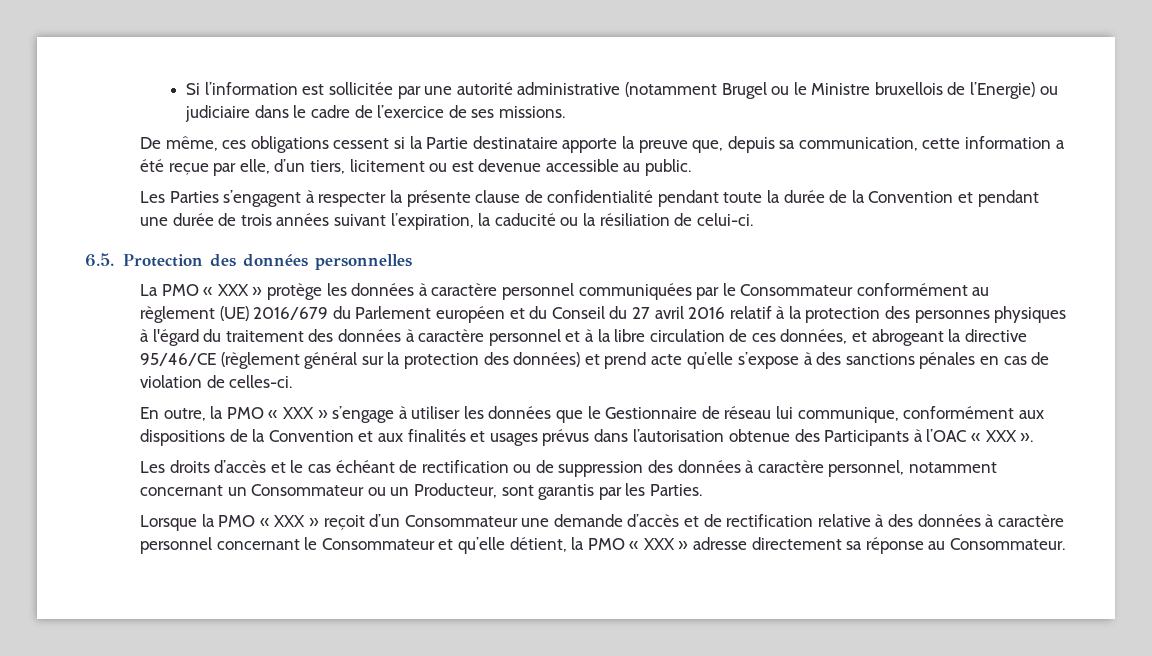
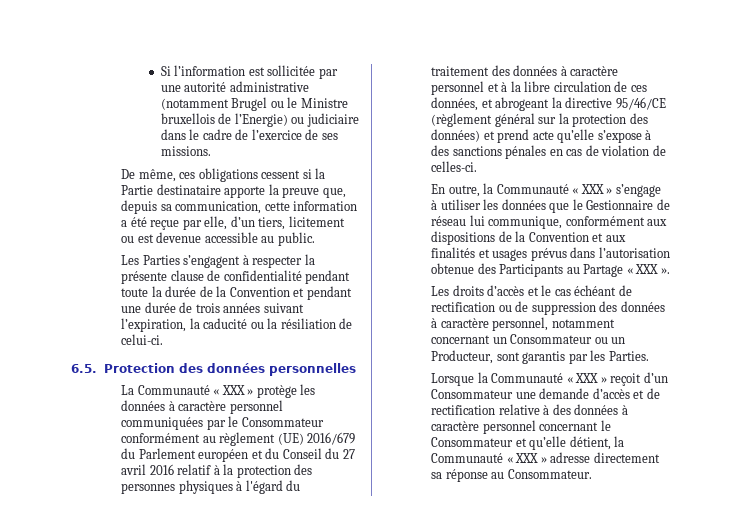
[161,284,199,296] PMO -> [137,385,210,395] Communauté
[226,407,264,419] PMO -> [496,184,569,194] Communauté
[913,429,967,442] à l’OAC -> [566,264,624,277] au Partage
[218,515,256,527] PMO -> [491,373,564,383] Communauté
[587,538,625,550] PMO -> [431,453,504,463] Communauté

